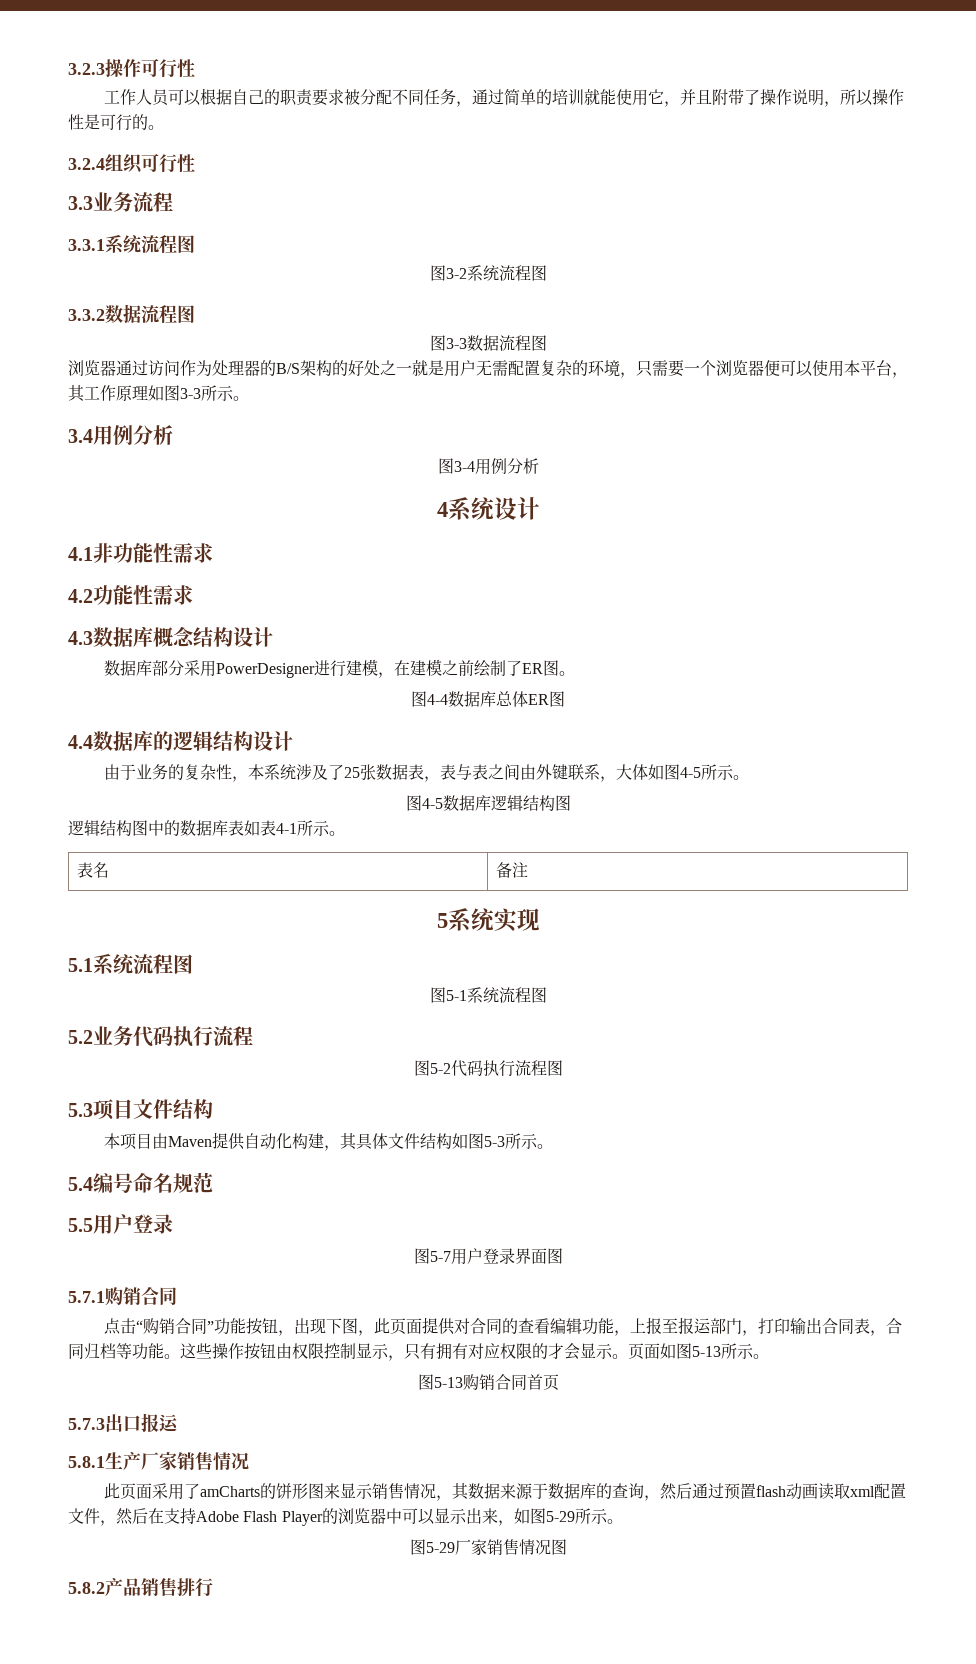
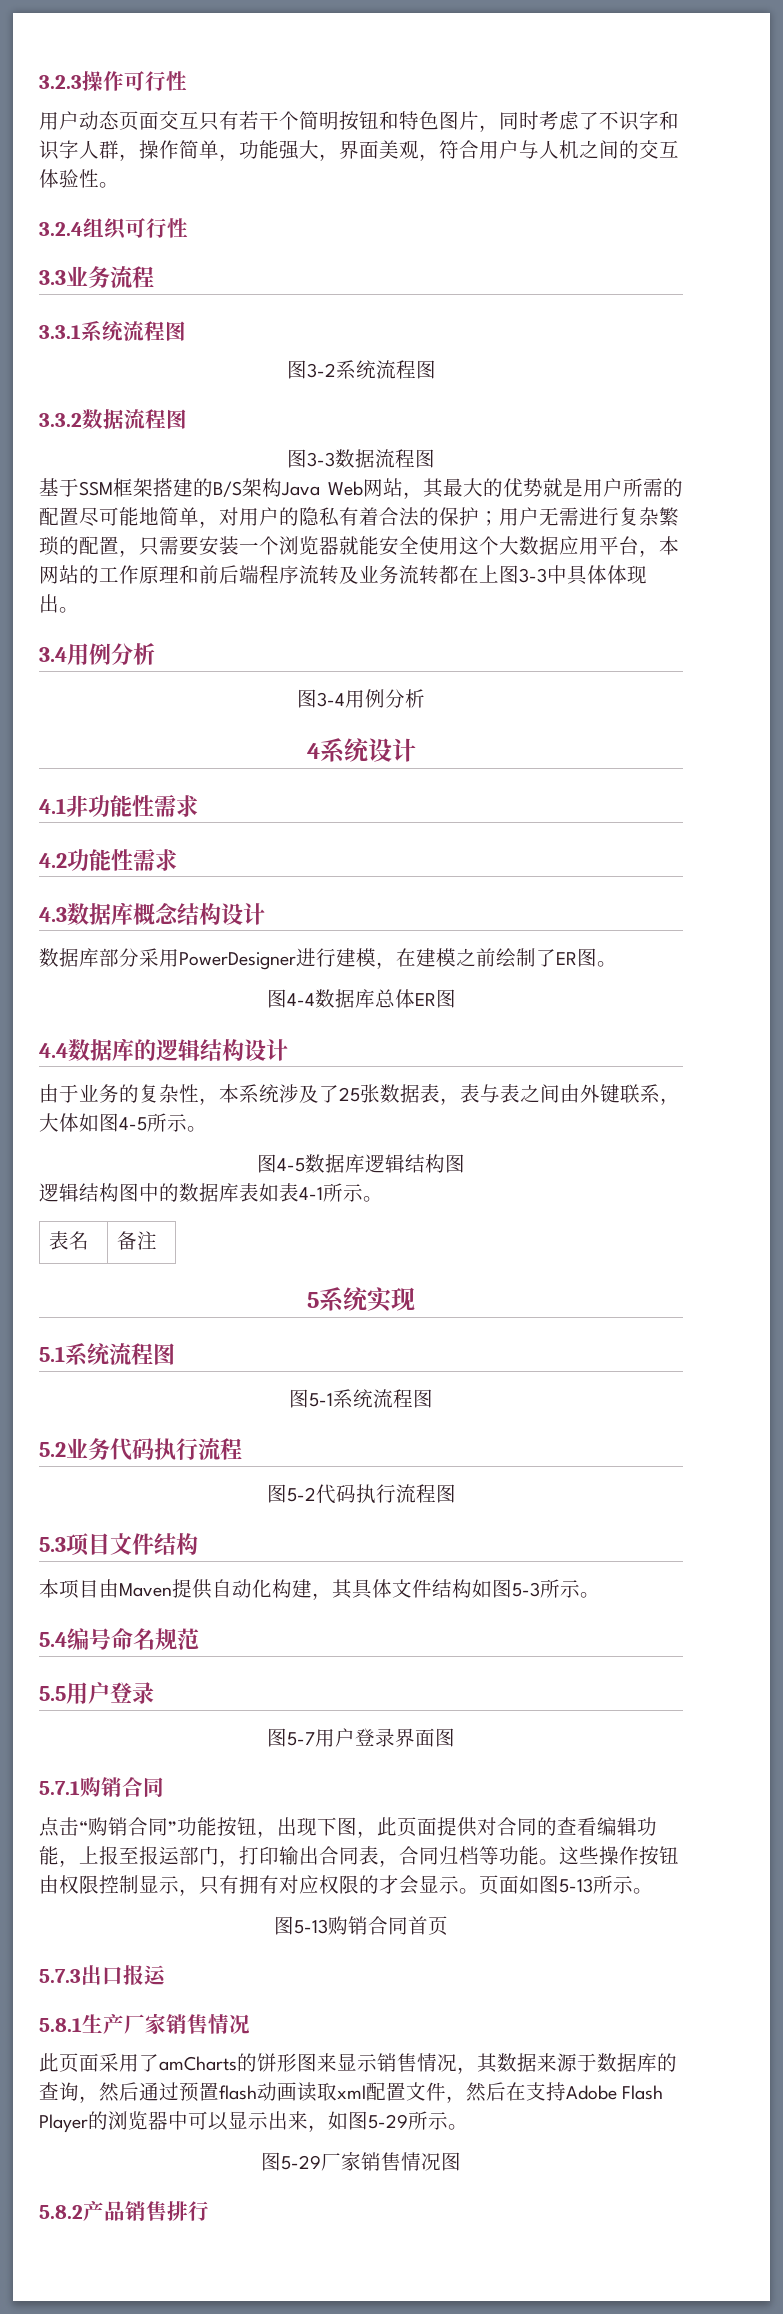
[103,88,904,107] [68,114,148,131] 工作人员可以根据自己的职责要求被分配不同任务，通过简单的培训就能使用它，并且附带了操作说明，所以操作性是可行的 -> [39,111,679,132] [39,140,679,161] [39,169,99,188] 用户动态页面交互只有若干个简明按钮和特色图片，同时考虑了不识字和识字人群，操作简单，功能强大，界面美观，符合用户与人机之间的交互体验性
[68,360,620,377] 浏览器通过访问作为处理器的B/S架构的好处之一就是用户无需配置复杂的环境 -> [39,478,683,499] [39,507,679,528] [39,536,119,556] 基于SSM框架搭建的B/S架构Java Web网站，其最大的优势就是用户所需的配置尽可能地简单，对用户的隐私有着合法的保护；用户无需进行复杂繁琐的配置
(684, 368) none -> [199,536,239,556] 安装
[764,360,908,378] [68,385,234,402] 便可以使用本平台，其工作原理如图3-3所示 -> [339,536,679,557] [39,565,647,585] [39,594,59,613] 就能安全使用这个大数据应用平台，本网站的工作原理和前后端程序流转及业务流转都在上图3-3中具体体现出

